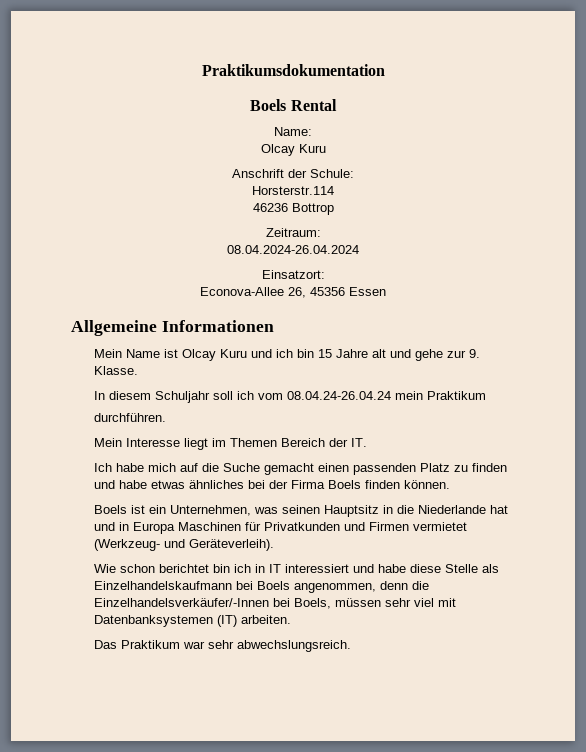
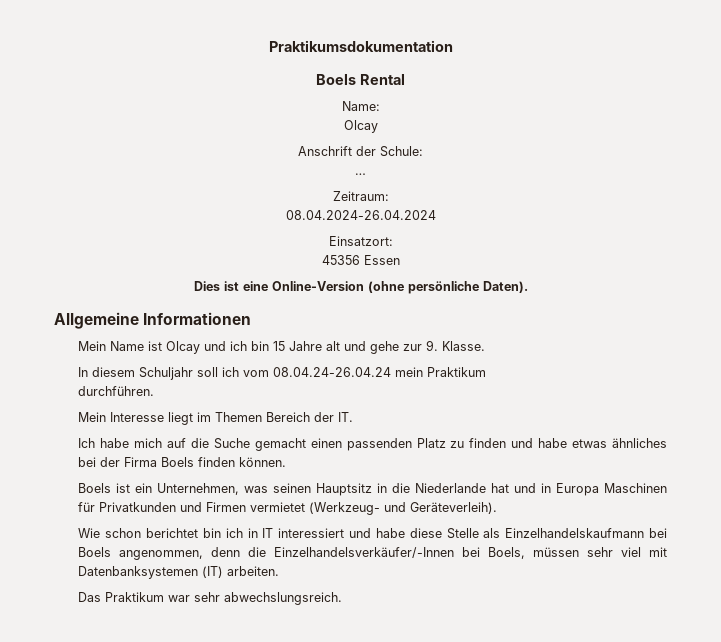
[298,144,326,153] Kuru -> (378, 126) none
[252,186,334,195] [252,203,334,215] Horsterstr.114 // 46236 Bottrop -> [355,173,366,175] …
[200,287,306,298] Econova-Allee 26, -> (393, 241) none
(386, 291) none -> [193,281,528,294] // Dies ist eine Online-Version (ohne persönliche Daten).
[219,349,247,358] Kuru -> (201, 347) none

